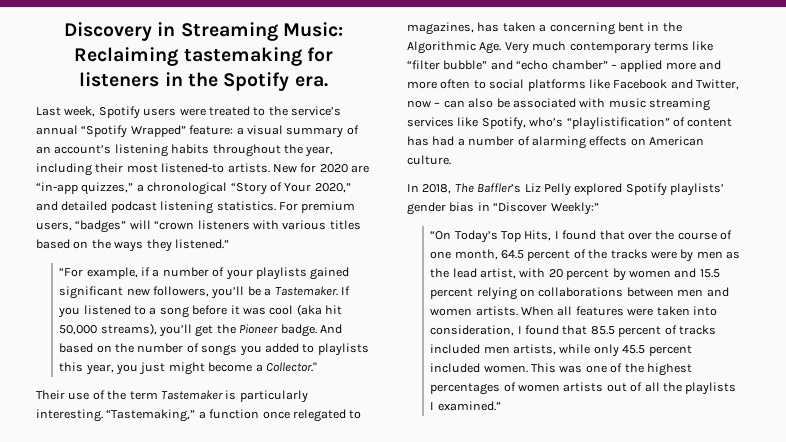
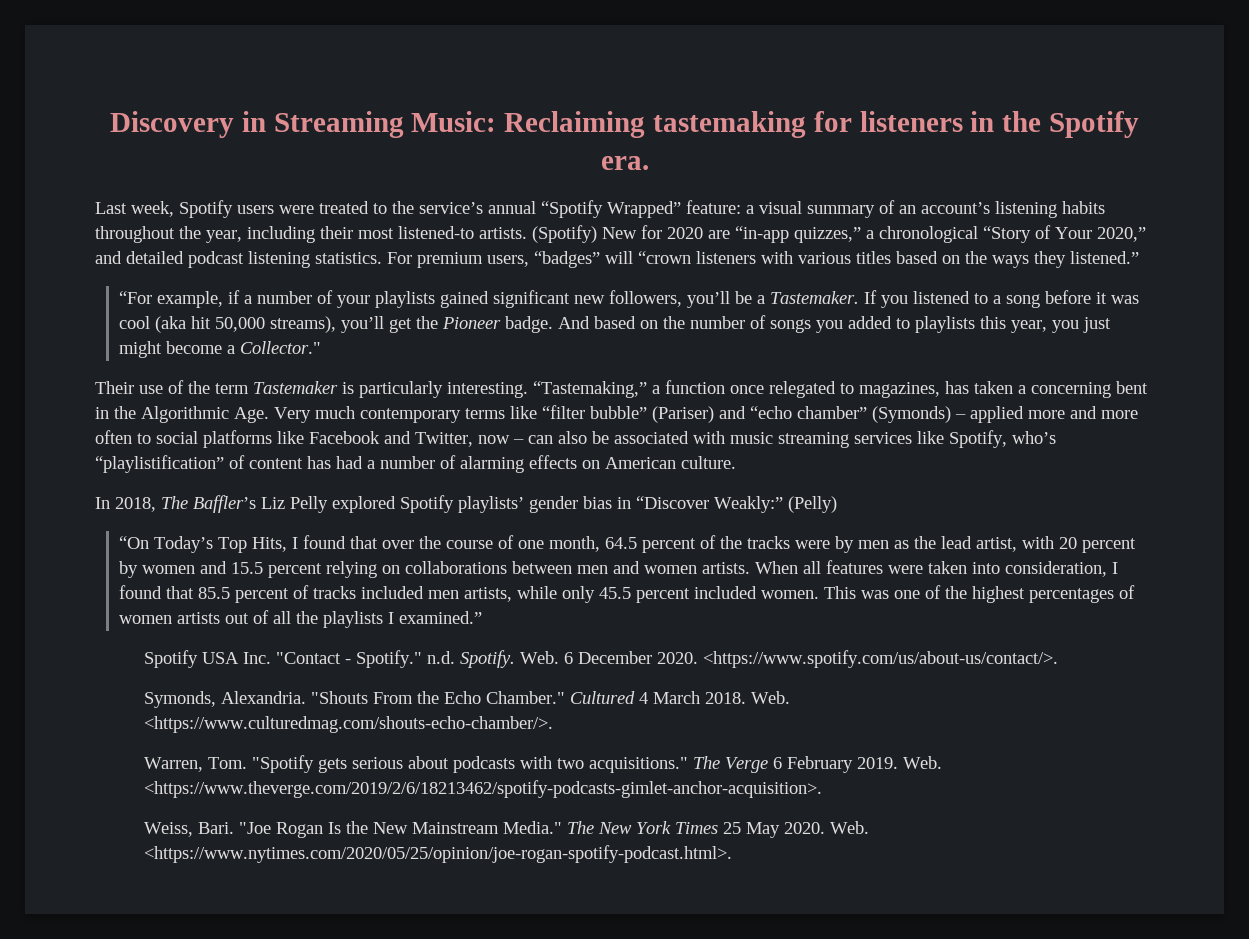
(270, 168) none -> [532,225,597,243] (Spotify)
(488, 65) none -> [652,406,714,423] (Pariser)
(608, 65) none -> [872,406,951,423] (Symonds)
[550,202,599,215] Weekly:” -> [714,496,837,513] Weakly:” (Pelly)
(501, 406) none -> [143,650,1058,668] [143,691,790,708] [143,716,553,733] [143,755,942,773] [143,780,822,798] [143,821,869,838] [143,845,732,863] // Spotify USA Inc. "Contact - Spotify." n.d. Spotify. Web. 6 December 2020. <https://www.spotify.com/us/about-us/contact/>. // Symonds, Alexandria. "Shouts From the Echo Chamber." Cultured 4 March 2018. Web. <https://www.culturedmag.com/shouts-echo-chamber/>. // Warren, Tom. "Spotify gets serious about podcasts with two acquisitions." The Verge 6 February 2019. Web. <https://www.theverge.com/2019/2/6/18213462/spotify-podcasts-gimlet-anchor-acquisition>. // Weiss, Bari. "Joe Rogan Is the New Mainstream Media." The New York Times 25 May 2020. Web. <https://www.nytimes.com/2020/05/25/opinion/joe-rogan-spotify-podcast.html>.

